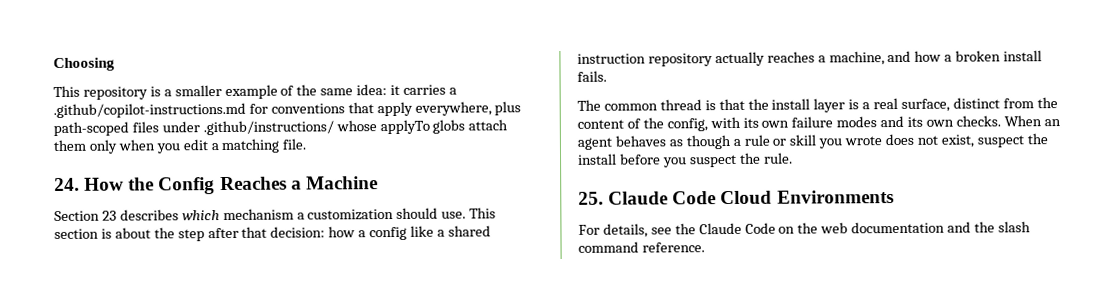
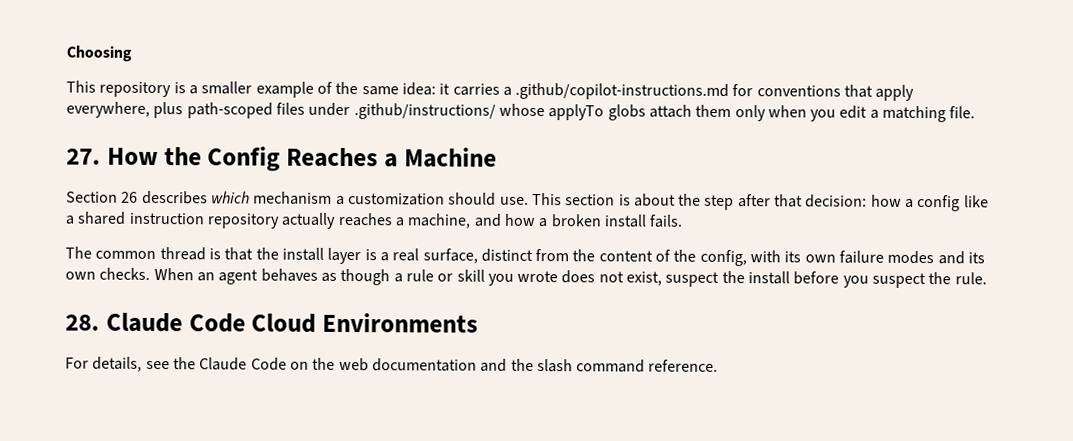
[54,177,80,192] 24. -> [66,148,101,165] 27.
[101,210,117,221] 23 -> [121,191,139,203] 26
[578,191,604,205] 25. -> [65,314,100,331] 28.

